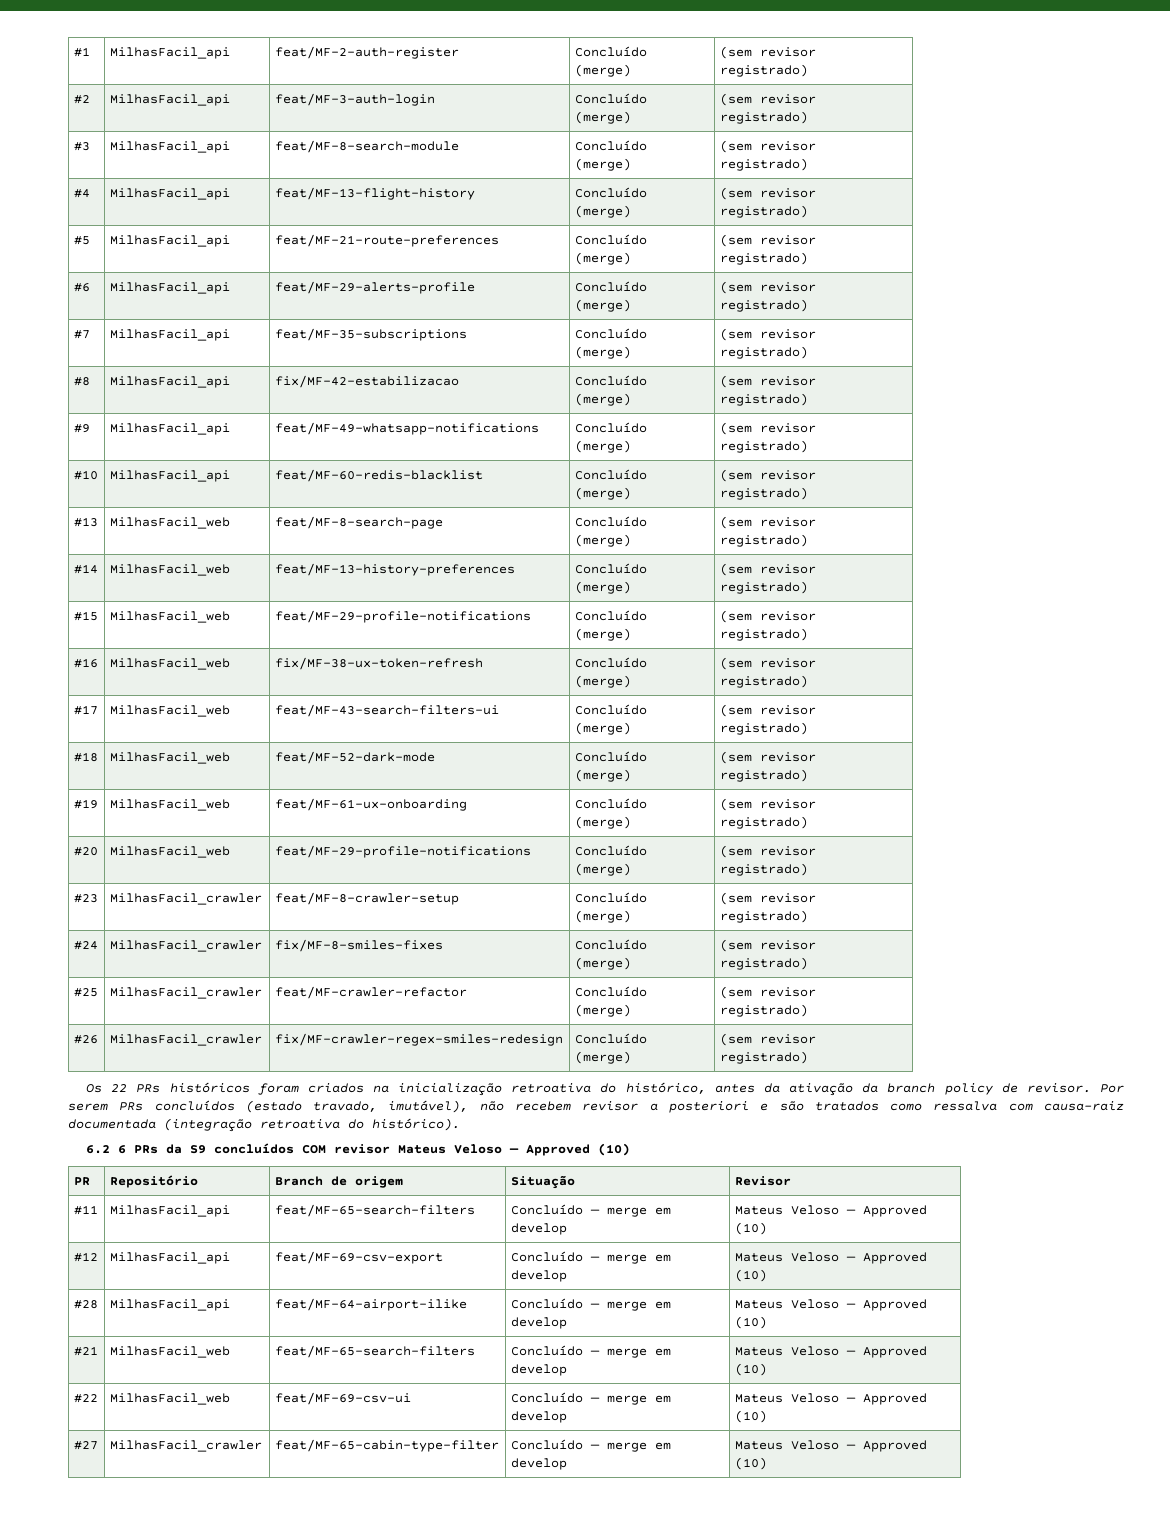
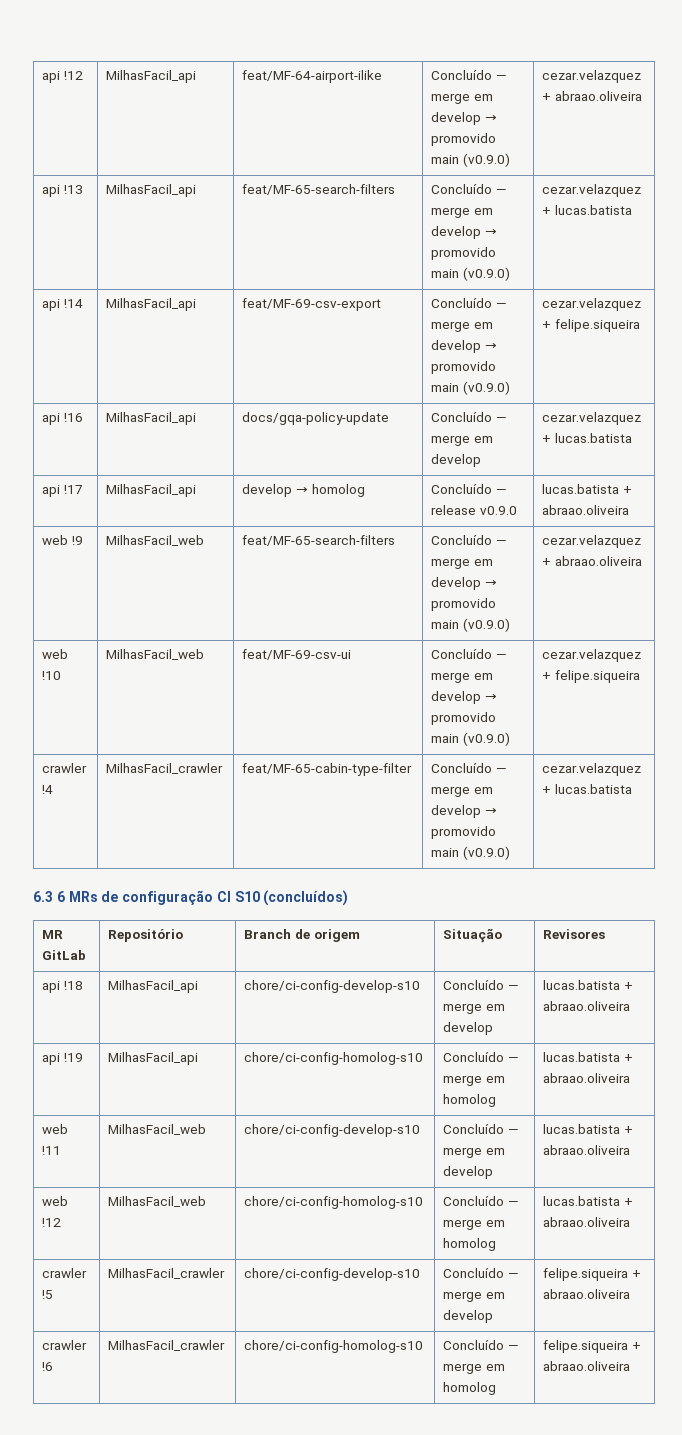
[73,47,90,57] [109,47,230,59] [274,46,459,59] [574,46,647,57] [574,64,631,77] [719,46,816,59] [719,64,808,77] [73,95,90,104] [109,94,230,106] [274,93,435,106] [574,93,647,104] [574,111,631,124] [719,93,816,106] [719,111,808,124] [73,142,90,151] [109,141,230,153] [274,140,459,153] [574,140,647,151] [574,158,631,171] [719,140,816,153] [719,158,808,171] [73,189,90,198] [109,188,230,200] [274,187,475,200] [574,187,647,198] [574,205,631,218] [719,187,816,200] [719,205,808,218] [73,236,90,245] [109,235,230,247] [274,234,499,247] [574,234,647,245] [574,252,631,265] [719,234,816,247] [719,252,808,265] [73,283,90,292] [109,282,230,294] [274,281,475,294] [574,281,647,292] [574,299,631,312] [719,281,816,294] [719,299,808,312] [73,330,90,339] [109,329,230,341] [274,328,467,341] [574,328,647,339] [574,346,631,359] [719,328,816,341] [719,346,808,359] [73,377,90,386] [109,376,230,388] [274,375,459,388] [574,375,647,386] [574,393,631,406] [719,375,816,388] [719,393,808,406] [73,424,90,433] [109,423,230,435] [274,422,539,435] [574,422,647,433] [574,440,631,453] [719,422,816,435] [719,440,808,453] [73,470,98,480] [109,470,230,482] [274,469,483,482] [574,469,647,480] [574,487,631,500] [719,469,816,482] [719,487,808,500] [73,517,98,527] [109,517,230,529] [274,516,443,529] [574,516,647,527] [574,534,631,547] [719,516,816,529] [719,534,808,547] [73,564,98,574] [109,564,230,576] [274,563,515,576] [574,563,647,574] [574,581,631,594] [719,563,816,576] [719,581,808,594] [73,611,98,621] [109,611,230,623] [274,610,531,623] [574,610,647,621] [574,628,631,641] [719,610,816,623] [719,628,808,641] [73,658,98,668] [109,658,230,670] [274,657,483,670] [574,657,647,668] [574,675,631,688] [719,657,816,670] [719,675,808,688] [73,705,98,715] [109,705,230,717] [274,704,499,717] [574,704,647,715] [574,722,631,735] [719,704,816,717] [719,722,808,735] [73,752,98,762] [109,752,230,764] [274,751,435,764] [574,751,647,762] [574,769,631,782] [719,751,816,764] [719,769,808,782] [73,799,98,809] [109,799,230,811] [274,798,467,811] [574,798,647,809] [574,816,631,829] [719,798,816,811] [719,816,808,829] [73,847,98,856] [109,846,230,858] [274,845,531,858] [574,845,647,856] [574,863,631,876] [719,845,816,858] [719,863,808,876] [73,894,98,903] [109,893,262,905] [274,892,459,905] [574,892,647,903] [574,910,631,923] [719,892,816,905] [719,910,808,923] [73,941,98,950] [109,940,262,952] [274,939,443,952] [574,939,647,950] [574,957,631,970] [719,939,816,952] [719,957,808,970] [73,988,98,997] [109,987,262,999] [274,986,467,999] [574,986,647,997] [574,1004,631,1017] [719,986,816,999] [719,1004,808,1017] [73,1035,98,1044] [109,1034,262,1046] [274,1033,563,1046] [574,1033,647,1044] [574,1051,631,1064] [719,1033,816,1046] [719,1051,808,1064] [86,1082,1124,1096] [68,1100,1124,1113] [68,1118,460,1132] [86,1143,631,1156] [73,1177,90,1186] [109,1175,198,1188] [274,1176,403,1188] [510,1175,575,1189] [734,1176,791,1186] [73,1205,98,1215] #1 | MilhasFacil_api | feat/MF-2-auth-register | Concluído (merge) | (sem revisor registrado) // #2 | MilhasFacil_api | feat/MF-3-auth-login | Concluído (merge) | (sem revisor registrado) // #3 | MilhasFacil_api | feat/MF-8-search-module | Concluído (merge) | (sem revisor registrado) // #4 | MilhasFacil_api | feat/MF-13-flight-history | Concluído (merge) | (sem revisor registrado) // #5 | MilhasFacil_api | feat/MF-21-route-preferences | Concluído (merge) | (sem revisor registrado) // #6 | MilhasFacil_api | feat/MF-29-alerts-profile | Concluído (merge) | (sem revisor registrado) // #7 | MilhasFacil_api | feat/MF-35-subscriptions | Concluído (merge) | (sem revisor registrado) // #8 | MilhasFacil_api | fix/MF-42-estabilizacao | Concluído (merge) | (sem revisor registrado) // #9 | MilhasFacil_api | feat/MF-49-whatsapp-notifications | Concluído (merge) | (sem revisor registrado) // #10 | MilhasFacil_api | feat/MF-60-redis-blacklist | Concluído (merge) | (sem revisor registrado) // #13 | MilhasFacil_web | feat/MF-8-search-page | Concluído (merge) | (sem revisor registrado) // #14 | MilhasFacil_web | feat/MF-13-history-preferences | Concluído (merge) | (sem revisor registrado) // #15 | MilhasFacil_web | feat/MF-29-profile-notifications | Concluído (merge) | (sem revisor registrado) // #16 | MilhasFacil_web | fix/MF-38-ux-token-refresh | Concluído (merge) | (sem revisor registrado) // #17 | MilhasFacil_web | feat/MF-43-search-filters-ui | Concluído (merge) | (sem revisor registrado) // #18 | MilhasFacil_web | feat/MF-52-dark-mode | Concluído (merge) | (sem revisor registrado) // #19 | MilhasFacil_web | feat/MF-61-ux-onboarding | Concluído (merge) | (sem revisor registrado) // #20 | MilhasFacil_web | feat/MF-29-profile-notifications | Concluído (merge) | (sem revisor registrado) // #23 | MilhasFacil_crawler | feat/MF-8-crawler-setup | Concluído (merge) | (sem revisor registrado) // #24 | MilhasFacil_crawler | fix/MF-8-smiles-fixes | Concluído (merge) | (sem revisor registrado) // #25 | MilhasFacil_crawler | feat/MF-crawler-refactor | Concluído (merge) | (sem revisor registrado) // #26 | MilhasFacil_crawler | fix/MF-crawler-regex-smiles-redesign | Concluído (merge) | (sem revisor registrado) // Os 22 PRs históricos foram criados na inicialização retroativa do histórico, antes da ativação da branch policy de revisor. Por serem PRs concluídos (estado travado, imutável), não recebem revisor a posteriori e são tratados como ressalva com causa-raiz documentada (integração retroativa do histórico). // 6.2 6 PRs da S9 concluídos COM revisor Mateus Veloso — Approved (10) // PR | Repositório | Branch de origem | Situação | Revisor // #11 -> [42,71,84,83] [106,70,197,83] [242,70,383,83] [431,70,508,80] [431,93,494,104] [431,112,498,125] [431,133,497,146] [431,153,511,167] [542,70,642,83] [542,91,643,101] [42,185,84,197] api !12 | MilhasFacil_api | feat/MF-64-airport-ilike | Concluído — merge em develop → promovido main (v0.9.0) | cezar.velazquez + abraao.oliveira // api !13
[734,1205,927,1217] [734,1222,767,1235] [73,1252,98,1262] | Mateus Veloso — Approved (10) // #12 -> [485,229,498,236] [431,247,497,260] [431,267,511,281] [542,184,642,197] [542,205,633,215] [42,299,84,311] → promovido main (v0.9.0) | cezar.velazquez + lucas.batista // api !14
[734,1252,927,1264] [734,1269,767,1282] [73,1300,98,1309] [109,1299,230,1311] [274,1298,467,1311] [510,1298,671,1311] [510,1317,567,1329] [734,1299,927,1311] [734,1316,767,1329] [73,1346,98,1356] | Mateus Veloso — Approved (10) // #28 | MilhasFacil_api | feat/MF-64-airport-ilike | Concluído — merge em develop | Mateus Veloso — Approved (10) // #21 -> [485,343,498,350] [431,361,497,374] [431,381,511,395] [542,298,642,311] [542,319,641,332] [42,413,84,425] [106,412,197,425] [242,412,390,425] [431,412,508,422] [431,435,494,446] [431,454,482,467] [542,412,642,425] [542,433,633,443] [42,485,84,497] [106,484,197,497] [242,484,365,497] [431,484,508,494] [431,505,518,515] [542,484,633,494] [542,505,630,515] [42,535,84,545] → promovido main (v0.9.0) | cezar.velazquez + felipe.siqueira // api !16 | MilhasFacil_api | docs/gqa-policy-update | Concluído — merge em develop | cezar.velazquez + lucas.batista // api !17 | MilhasFacil_api | develop → homolog | Concluído — release v0.9.0 | lucas.batista + abraao.oliveira // web !9
[734,1346,927,1358] [734,1363,767,1376] [73,1394,98,1403] | Mateus Veloso — Approved (10) // #22 -> [485,580,498,587] [431,598,497,611] [431,618,511,632] [542,535,642,548] [542,556,643,566] [42,649,69,659] [42,671,62,680] → promovido main (v0.9.0) | cezar.velazquez + abraao.oliveira // web !10
[734,1393,927,1405] [734,1410,767,1423] [73,1441,98,1450] | Mateus Veloso — Approved (10) // #27 -> [485,694,498,701] [431,712,497,725] [431,732,511,746] [542,649,642,662] [542,670,641,683] [42,763,88,773] [42,785,54,794] → promovido main (v0.9.0) | cezar.velazquez + felipe.siqueira // crawler !4
[734,1440,927,1452] [734,1457,767,1470] | Mateus Veloso — Approved (10) -> [485,808,498,815] [431,826,497,839] [431,846,511,860] [542,763,642,776] [542,784,633,794] [33,890,349,906] [42,930,64,939] [42,950,87,960] [108,929,184,942] [244,929,360,942] [443,928,503,943] [543,929,606,939] [42,981,84,993] [108,980,199,993] [244,980,421,993] [443,980,520,990] [443,1003,506,1014] [443,1022,494,1035] [543,980,634,990] [543,1001,631,1011] [42,1053,84,1065] [108,1052,199,1065] [244,1052,424,1065] [443,1052,520,1062] [443,1075,506,1086] [443,1094,497,1107] [543,1052,634,1062] [543,1073,631,1083] [42,1124,69,1134] [42,1146,62,1155] [108,1124,207,1135] [244,1124,421,1137] [443,1124,520,1134] [443,1147,506,1158] [443,1166,494,1179] [543,1124,634,1134] [543,1145,631,1155] [42,1196,69,1206] [42,1218,62,1227] [108,1196,207,1207] [244,1196,424,1209] [443,1196,520,1206] [443,1219,506,1230] [443,1238,497,1251] [543,1196,634,1206] [543,1217,631,1227] [42,1268,88,1278] [42,1290,54,1299] [108,1268,226,1279] [244,1268,421,1281] [443,1268,520,1278] [443,1291,506,1302] [443,1310,494,1323] [543,1268,642,1281] [543,1289,631,1299] [42,1340,88,1350] [42,1362,54,1371] [108,1340,226,1351] [244,1340,424,1353] [443,1340,520,1350] [443,1363,506,1374] [443,1382,497,1395] [543,1340,642,1353] [543,1361,631,1371] → promovido main (v0.9.0) | cezar.velazquez + lucas.batista // 6.3 6 MRs de configuração CI S10 (concluídos) // MR GitLab | Repositório | Branch de origem | Situação | Revisores // api !18 | MilhasFacil_api | chore/ci-config-develop-s10 | Concluído — merge em develop | lucas.batista + abraao.oliveira // api !19 | MilhasFacil_api | chore/ci-config-homolog-s10 | Concluído — merge em homolog | lucas.batista + abraao.oliveira // web !11 | MilhasFacil_web | chore/ci-config-develop-s10 | Concluído — merge em develop | lucas.batista + abraao.oliveira // web !12 | MilhasFacil_web | chore/ci-config-homolog-s10 | Concluído — merge em homolog | lucas.batista + abraao.oliveira // crawler !5 | MilhasFacil_crawler | chore/ci-config-develop-s10 | Concluído — merge em develop | felipe.siqueira + abraao.oliveira // crawler !6 | MilhasFacil_crawler | chore/ci-config-homolog-s10 | Concluído — merge em homolog | felipe.siqueira + abraao.oliveira

